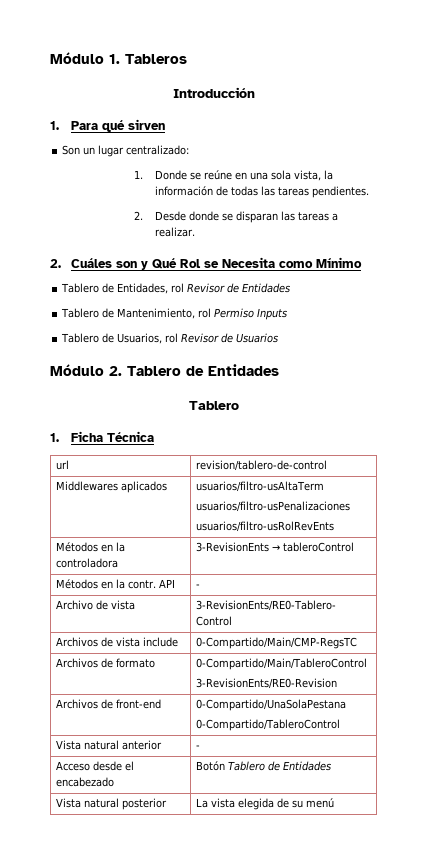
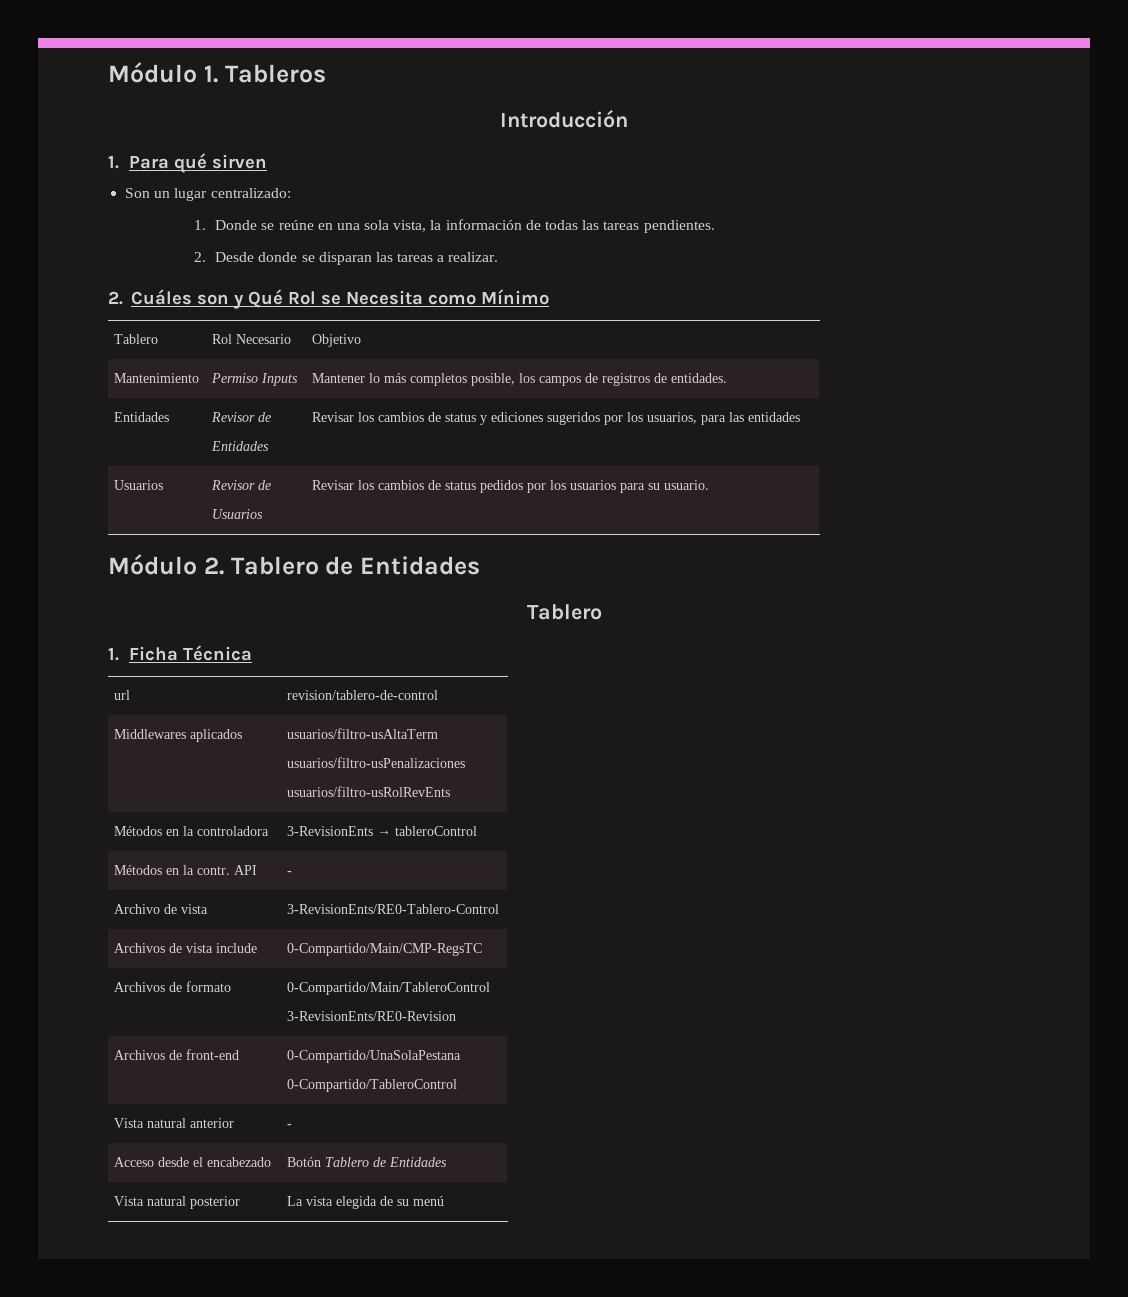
[61,283,291,294] [61,308,288,320] [61,333,279,344] // Tablero de Entidades, rol Revisor de Entidades // Tablero de Mantenimiento, rol Permiso Inputs // Tablero de Usuarios, rol Revisor de Usuarios -> [114,334,159,344] [212,334,292,344] [312,334,362,347] [114,373,200,383] [211,373,299,386] [312,373,728,386] [114,412,170,422] [211,412,272,422] [211,441,270,451] [312,412,801,425] [114,480,164,490] [211,480,272,490] [212,509,264,519] [312,480,710,493] // Tablero | Rol Necesario | Objetivo // Mantenimiento | Permiso Inputs | Mantener lo más completos posible, los campos de registros de entidades. // Entidades | Revisor de // Entidades | Revisar los cambios de status y ediciones sugeridos por los usuarios, para las entidades // Usuarios | Revisor de // Usuarios | Revisar los cambios de status pedidos por los usuarios para su usuario.

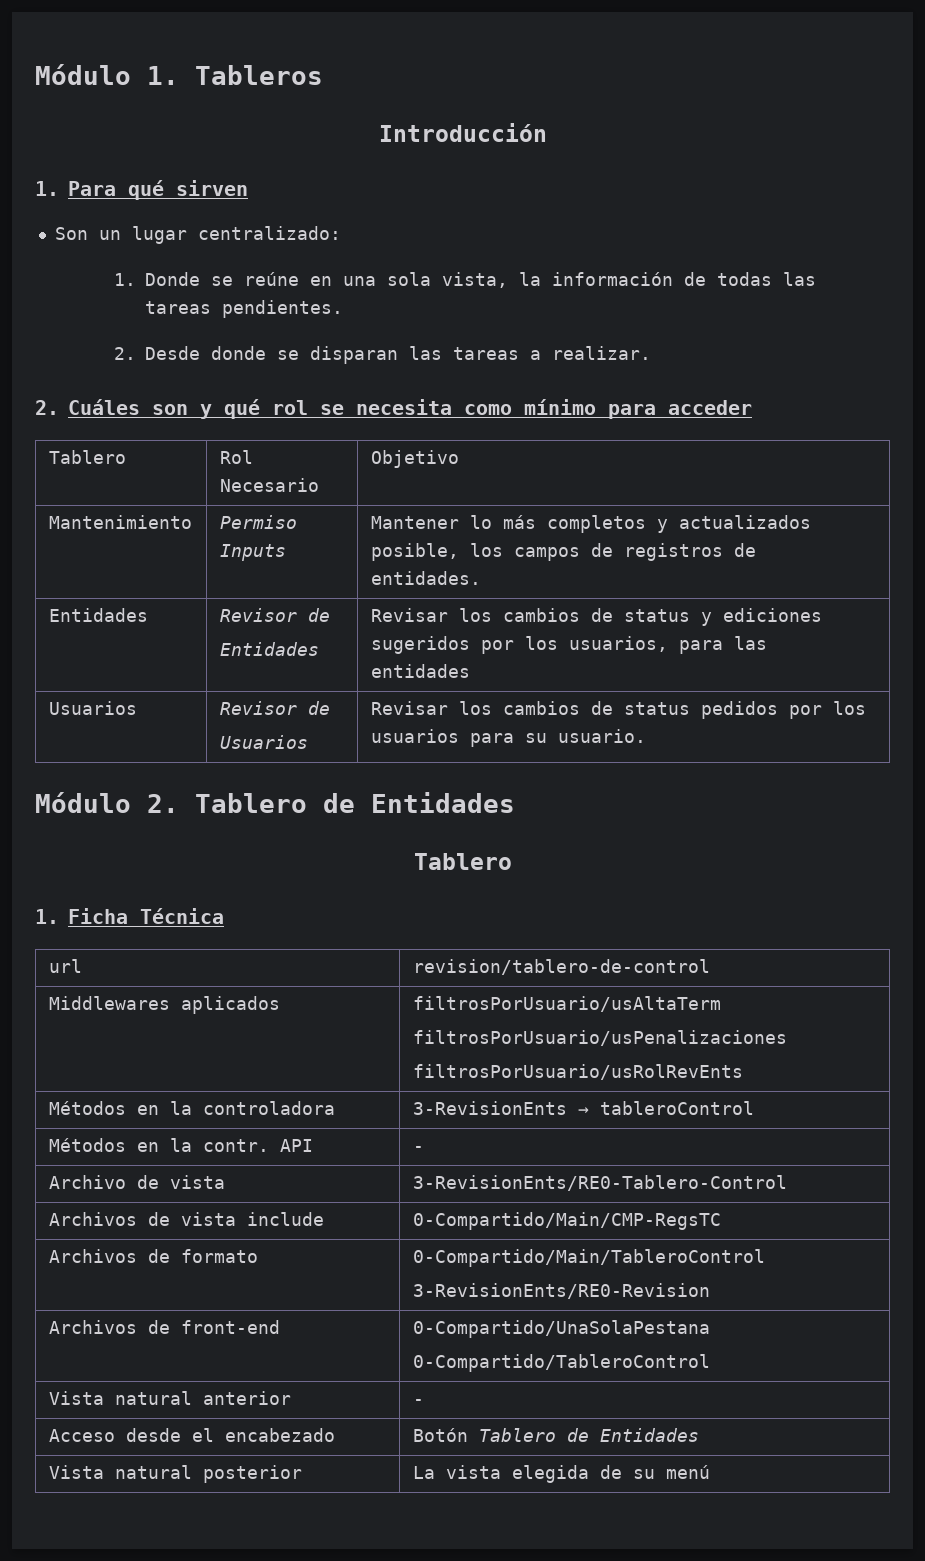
[247,289,549,308] Qué Rol se Necesita como Mínimo -> [224,399,752,419] qué rol se necesita como mínimo para acceder
(468, 379) none -> [656,515,811,533] y actualizados
[287,728,439,739] [287,757,466,768] [287,786,451,797] usuarios/filtro-usAltaTerm // usuarios/filtro-usPenalizaciones // usuarios/filtro-usRolRevEnts -> [412,996,721,1012] [412,1030,787,1046] [412,1064,743,1080] filtrosPorUsuario/usAltaTerm // filtrosPorUsuario/usPenalizaciones // filtrosPorUsuario/usRolRevEnts

